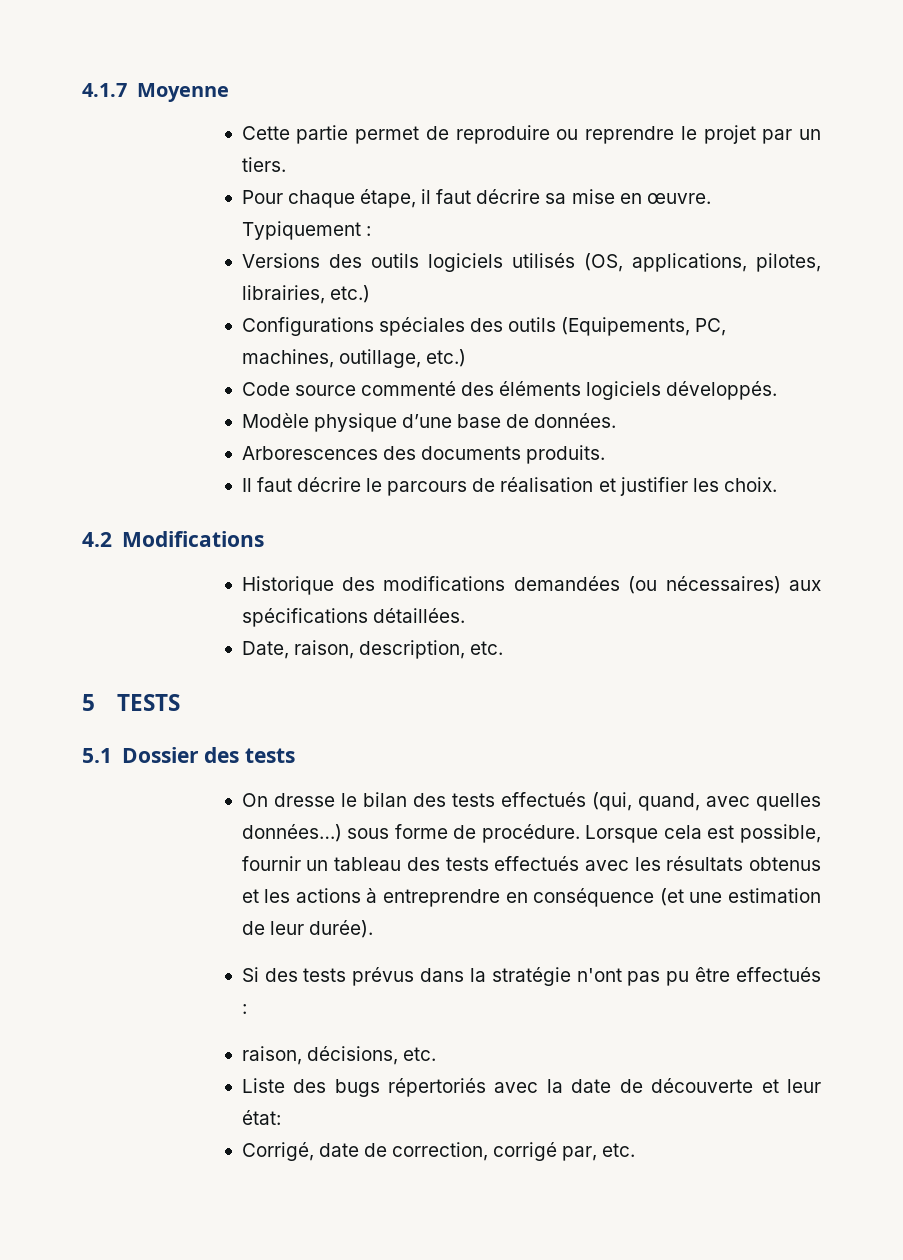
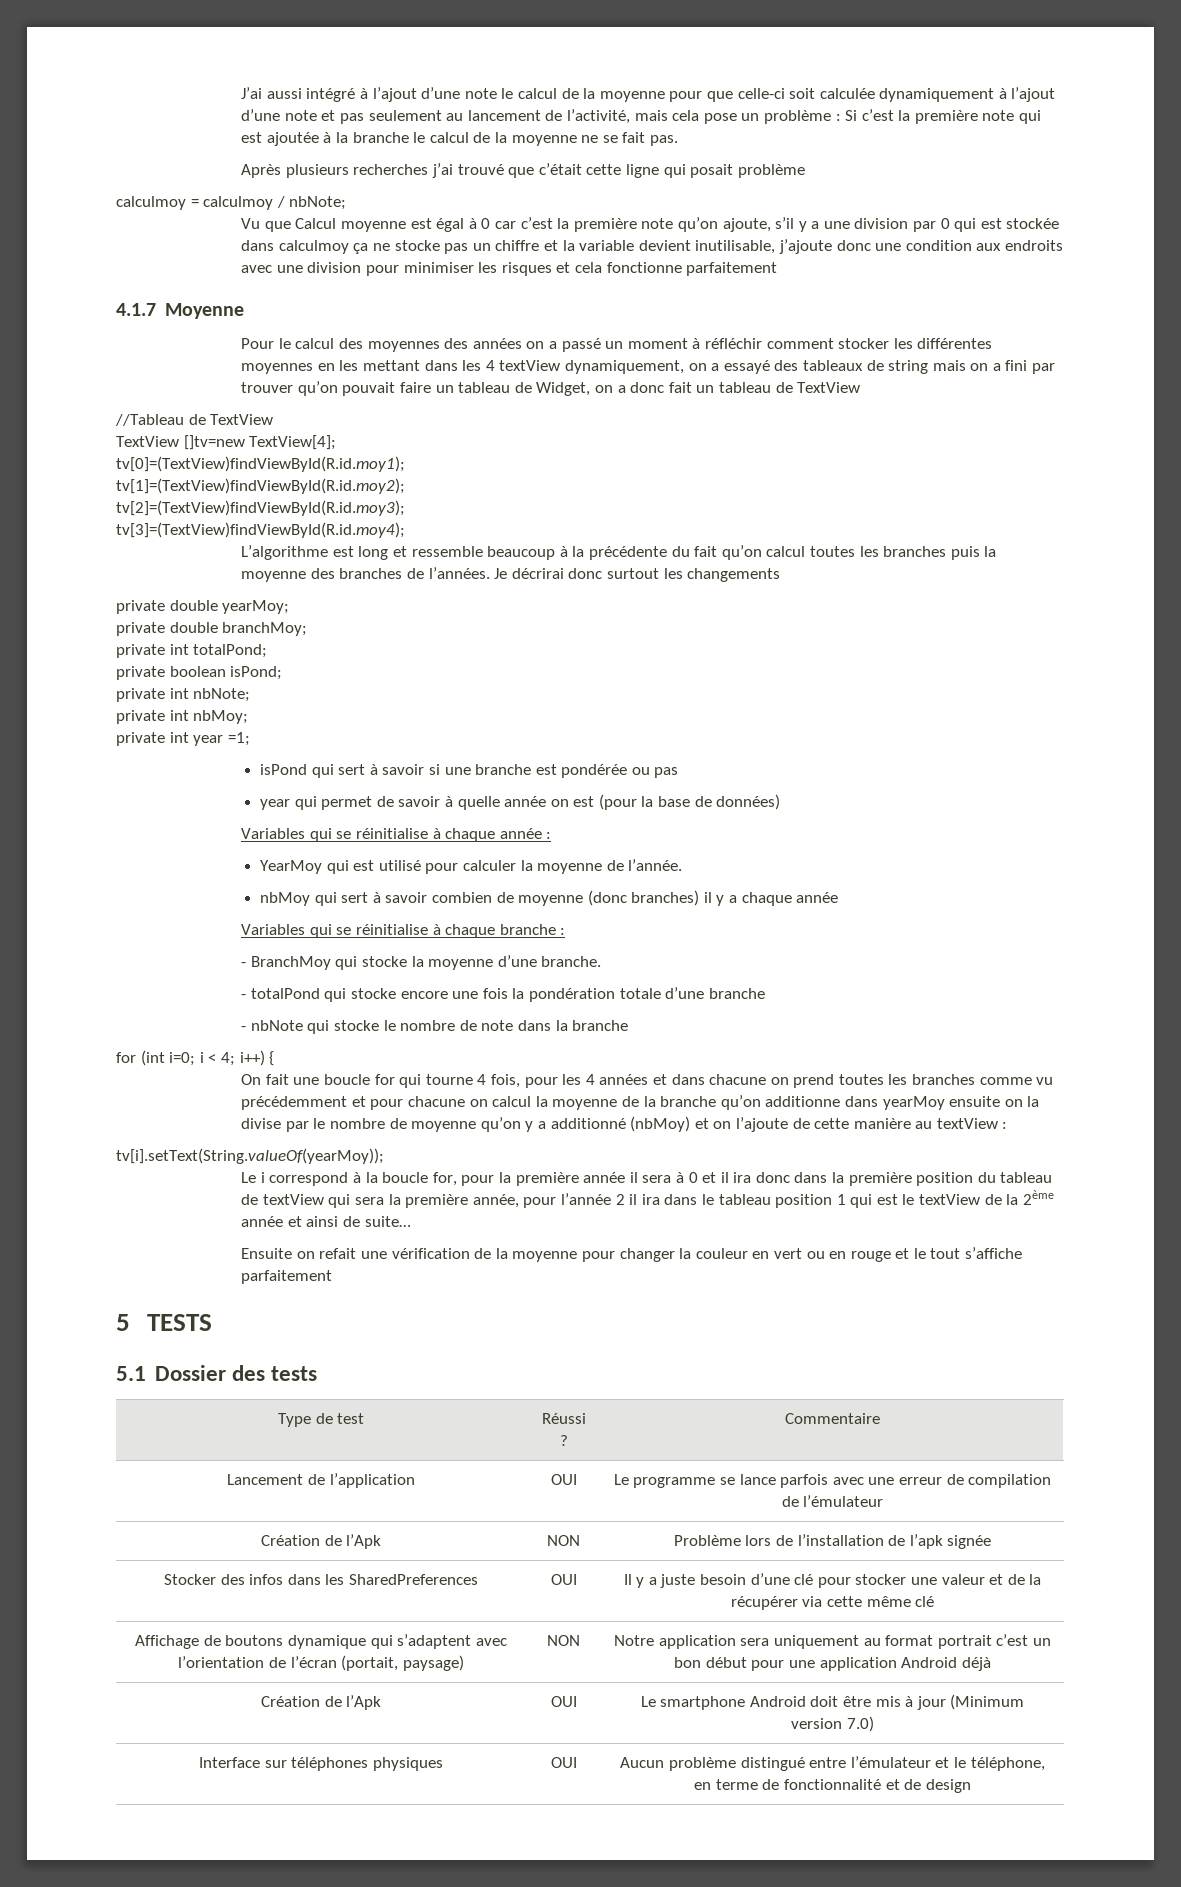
[82,83,229,102] [241,125,822,144] [241,157,286,172] [241,189,711,208] [241,221,371,240] [241,253,822,272] [241,285,370,304] [241,317,727,336] [241,349,466,368] [241,381,778,400] [241,413,617,432] [241,445,606,464] [241,477,778,496] [82,531,264,547] [241,576,821,595] [241,608,465,627] [241,640,504,659] 4.1.7 Moyenne // Cette partie permet de reproduire ou reprendre le projet par un tiers. // Pour chaque étape, il faut décrire sa mise en œuvre. Typiquement : // Versions des outils logiciels utilisés (OS, applications, pilotes, librairies, etc.) // Configurations spéciales des outils (Equipements, PC, machines, outillage, etc.) // Code source commenté des éléments logiciels développés. // Modèle physique d’une base de données. // Arborescences des documents produits. // Il faut décrire le parcours de réalisation et justifier les choix. // 4.2 Modifications // Historique des modifications demandées (ou nécessaires) aux spécifications détaillées. // Date, raison, description, etc. -> [241,87,1056,102] [241,109,1042,124] [241,132,678,146] [241,163,805,178] [116,196,347,210] [241,217,1060,232] [241,239,1063,254] [241,262,778,276] [116,303,244,319] [241,338,993,352] [241,360,1056,374] [241,381,861,396] [115,414,274,426] [116,435,337,450] [116,456,405,472] [116,478,405,494] [116,500,405,516] [116,522,405,538] [241,545,997,560] [241,567,781,582] [116,600,290,614] [116,622,308,636] [116,644,268,658] [116,666,283,680] [116,688,251,702] [116,710,249,724] [116,732,250,746] [259,764,679,778] [259,794,781,810] [241,828,552,842] [259,859,683,874] [259,890,839,906] [241,924,566,938] [241,955,602,970] [241,987,765,1002] [241,1020,629,1034] [116,1050,275,1066] [241,1074,1054,1088] [241,1095,1040,1110] [241,1116,1008,1132] [116,1148,384,1164] [241,1172,1053,1186] [241,1190,1054,1208] [241,1216,411,1227] [241,1247,1023,1262] [241,1270,333,1284] J’ai aussi intégré à l’ajout d’une note le calcul de la moyenne pour que celle-ci soit calculée dynamiquement à l’ajout d’une note et pas seulement au lancement de l’activité, mais cela pose un problème : Si c’est la première note qui est ajoutée à la branche le calcul de la moyenne ne se fait pas. // Après plusieurs recherches j’ai trouvé que c’était cette ligne qui posait problème // calculmoy = calculmoy / nbNote; // Vu que Calcul moyenne est égal à 0 car c’est la première note qu’on ajoute, s’il y a une division par 0 qui est stockée dans calculmoy ça ne stocke pas un chiffre et la variable devient inutilisable, j’ajoute donc une condition aux endroits avec une division pour minimiser les risques et cela fonctionne parfaitement // 4.1.7 Moyenne // Pour le calcul des moyennes des années on a passé un moment à réfléchir comment stocker les différentes moyennes en les mettant dans les 4 textView dynamiquement, on a essayé des tableaux de string mais on a fini par trouver qu’on pouvait faire un tableau de Widget, on a donc fait un tableau de TextView // //Tableau de TextView // TextView []tv=new TextView[4]; // tv[0]=(TextView)findViewById(R.id.moy1); // tv[1]=(TextView)findViewById(R.id.moy2); // tv[2]=(TextView)findViewById(R.id.moy3); // tv[3]=(TextView)findViewById(R.id.moy4); // L’algorithme est long et ressemble beaucoup à la précédente du fait qu’on calcul toutes les branches puis la moyenne des branches de l’années. Je décrirai donc surtout les changements // private double yearMoy; // private double branchMoy; // private int totalPond; // private boolean isPond; // private int nbNote; // private int nbMoy; // private int year =1; // isPond qui sert à savoir si une branche est pondérée ou pas // year qui permet de savoir à quelle année on est (pour la base de données) // Variables qui se réinitialise à chaque année : // YearMoy qui est utilisé pour calculer la moyenne de l’année. // nbMoy qui sert à savoir combien de moyenne (donc branches) il y a chaque année // Variables qui se réinitialise à chaque branche : // - BranchMoy qui stocke la moyenne d’une branche. // - totalPond qui stocke encore une fois la pondération totale d’une branche // - nbNote qui stocke le nombre de note dans la branche // for (int i=0; i < 4; i++) { // On fait une boucle for qui tourne 4 fois, pour les 4 années et dans chacune on prend toutes les branches comme vu précédemment et pour chacune on calcul la moyenne de la branche qu’on additionne dans yearMoy ensuite on la divise par le nombre de moyenne qu’on y a additionné (nbMoy) et on l’ajoute de cette manière au textView : // tv[i].setText(String.valueOf(yearMoy)); // Le i correspond à la boucle for, pour la première année il sera à 0 et il ira donc dans la première position du tableau de textView qui sera la première année, pour l’année 2 il ira dans le tableau position 1 qui est le textView de la 2ème année et ainsi de suite… // Ensuite on refait une vérification de la moyenne pour changer la couleur en vert ou en rouge et le tout s’affiche parfaitement
[241,792,822,811] [241,824,822,843] [241,856,822,871] [241,888,821,907] [241,920,373,938] [241,967,821,986] [241,1004,247,1014] [241,1046,436,1065] [241,1078,822,1097] [241,1110,281,1125] [241,1142,636,1161] // On dresse le bilan des tests effectués (qui, quand, avec quelles données…) sous forme de procédure. Lorsque cela est possible, fournir un tableau des tests effectués avec les résultats obtenus et les actions à entreprendre en conséquence (et une estimation de leur durée). // Si des tests prévus dans la stratégie n'ont pas pu être effectués : // raison, décisions, etc. // Liste des bugs répertoriés avec la date de découverte et leur état: // Corrigé, date de correction, corrigé par, etc. -> [277,1413,365,1427] [541,1413,586,1424] [559,1435,568,1446] [785,1413,881,1424] [227,1473,415,1488] [550,1474,577,1485] [613,1474,1052,1488] [781,1495,884,1507] [260,1534,382,1549] [547,1535,580,1546] [673,1534,992,1549] [164,1574,478,1585] [550,1574,577,1585] [623,1573,1042,1588] [730,1596,935,1610] [135,1634,507,1649] [178,1655,464,1671] [547,1635,580,1646] [614,1634,1051,1649] [674,1657,991,1671] [260,1695,382,1710] [550,1696,577,1707] [640,1694,1025,1710] [791,1716,874,1732] [199,1757,443,1771] [550,1757,577,1768] [620,1756,1045,1771] [694,1779,971,1793] // Type de test | Réussi ? | Commentaire // Lancement de l’application | OUI | Le programme se lance parfois avec une erreur de compilation de l’émulateur // Création de l’Apk | NON | Problème lors de l’installation de l’apk signée // Stocker des infos dans les SharedPreferences | OUI | Il y a juste besoin d’une clé pour stocker une valeur et de la récupérer via cette même clé // Affichage de boutons dynamique qui s’adaptent avec l’orientation de l’écran (portait, paysage) | NON | Notre application sera uniquement au format portrait c’est un bon début pour une application Android déjà // Création de l’Apk | OUI | Le smartphone Android doit être mis à jour (Minimum version 7.0) // Interface sur téléphones physiques | OUI | Aucun problème distingué entre l’émulateur et le téléphone, en terme de fonctionnalité et de design

